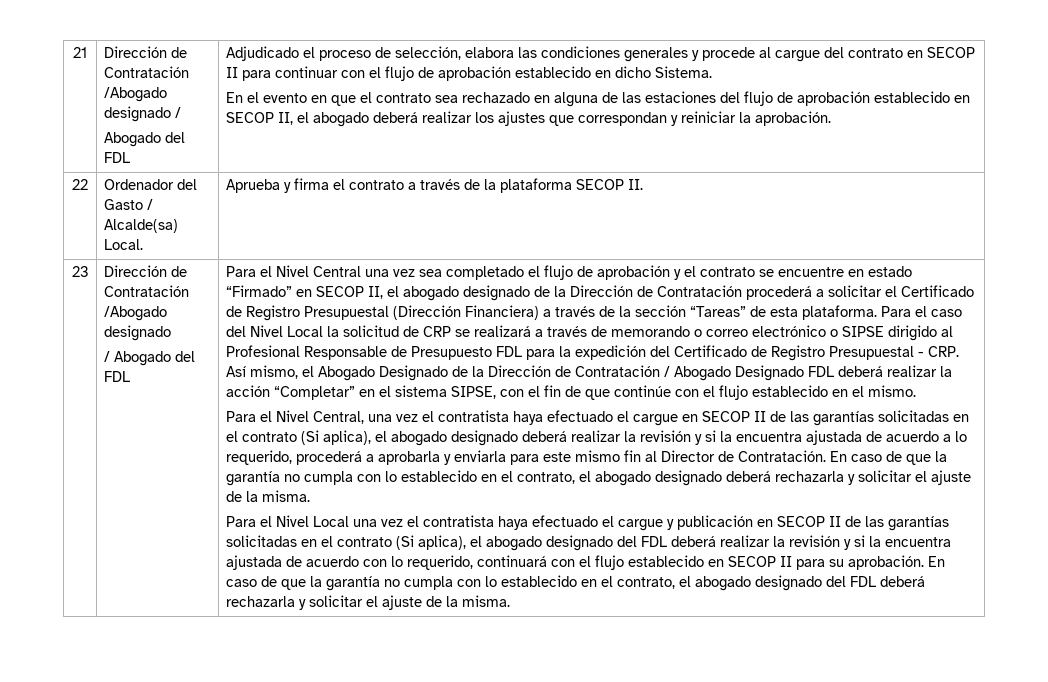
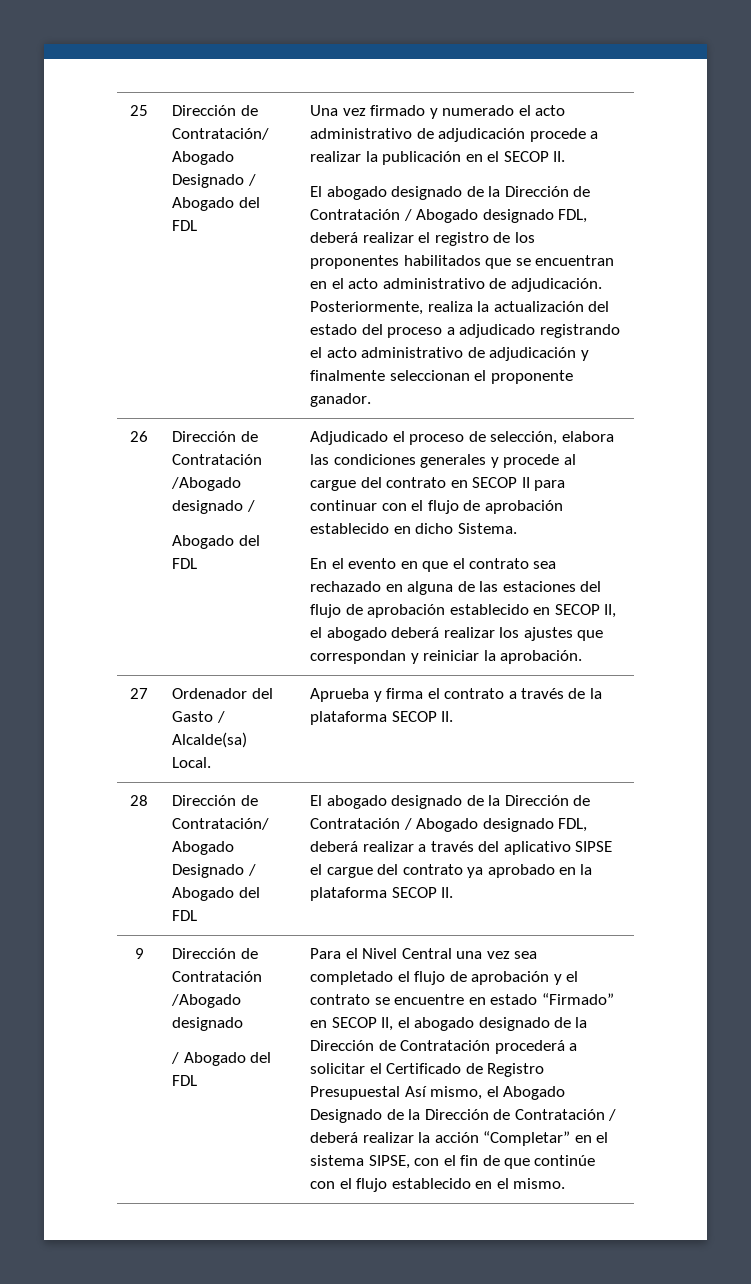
[73,47,87,58] 21 -> [130,105,148,116] [172,105,258,116] [172,128,270,140] [172,151,235,165] [172,174,256,188] [172,197,260,211] [172,220,198,231] [310,105,565,119] [310,128,599,142] [310,151,565,165] [310,186,590,200] [310,209,588,223] [310,232,535,246] [310,255,615,269] [310,278,602,292] [310,301,610,315] [310,324,620,338] [310,347,589,361] [310,370,573,384] [310,393,372,407] [130,431,148,442] 25 | Dirección de Contratación/ Abogado Designado / Abogado del FDL | Una vez firmado y numerado el acto administrativo de adjudicación procede a realizar la publicación en el SECOP II. // El abogado designado de la Dirección de Contratación / Abogado designado FDL, deberá realizar el registro de los proponentes habilitados que se encuentran en el acto administrativo de adjudicación. Posteriormente, realiza la actualización del estado del proceso a adjudicado registrando el acto administrativo de adjudicación y finalmente seleccionan el proponente ganador. // 26
[72,179,88,190] 22 -> [130,688,148,699] 27
[71,266,89,277] 23 -> [130,795,148,806] [172,795,258,806] [172,818,270,830] [172,841,235,855] [172,864,256,878] [172,887,260,901] [172,910,198,921] [310,795,590,809] [310,818,588,832] [310,841,612,855] [310,864,593,878] [310,887,454,901] [134,948,144,959] 28 | Dirección de Contratación/ Abogado Designado / Abogado del FDL | El abogado designado de la Dirección de Contratación / Abogado designado FDL, deberá realizar a través del aplicativo SIPSE el cargue del contrato ya aprobado en la plataforma SECOP II. // 9
[392,305,962,320] [225,325,953,341] [225,345,959,361] (Dirección Financiera) a través de la sección “Tareas” de esta plataforma. Para el caso del Nivel Local la solicitud de CRP se realizará a través de memorando o correo electrónico o SIPSE dirigido al Profesional Responsable de Presupuesto FDL para la expedición del Certificado de Registro Presupuestal - CRP. -> (401, 1093) none
[673,365,834,381] Abogado Designado FDL -> (616, 1115) none
[225,410,969,426] [225,430,967,446] [225,450,947,465] [225,470,971,486] [225,490,310,502] [225,515,949,531] [225,535,951,551] [225,555,945,570] [225,575,925,591] [225,595,510,610] // Para el Nivel Central, una vez el contratista haya efectuado el cargue en SECOP II de las garantías solicitadas en el contrato (Si aplica), el abogado designado deberá realizar la revisión y si la encuentra ajustada de acuerdo a lo requerido, procederá a aprobarla y enviarla para este mismo fin al Director de Contratación. En caso de que la garantía no cumpla con lo establecido en el contrato, el abogado designado deberá rechazarla y solicitar el ajuste de la misma. // Para el Nivel Local una vez el contratista haya efectuado el cargue y publicación en SECOP II de las garantías solicitadas en el contrato (Si aplica), el abogado designado del FDL deberá realizar la revisión y si la encuentra ajustada de acuerdo con lo requerido, continuará con el flujo establecido en SECOP II para su aprobación. En caso de que la garantía no cumpla con lo establecido en el contrato, el abogado designado del FDL deberá rechazarla y solicitar el ajuste de la misma. -> (565, 1183) none

